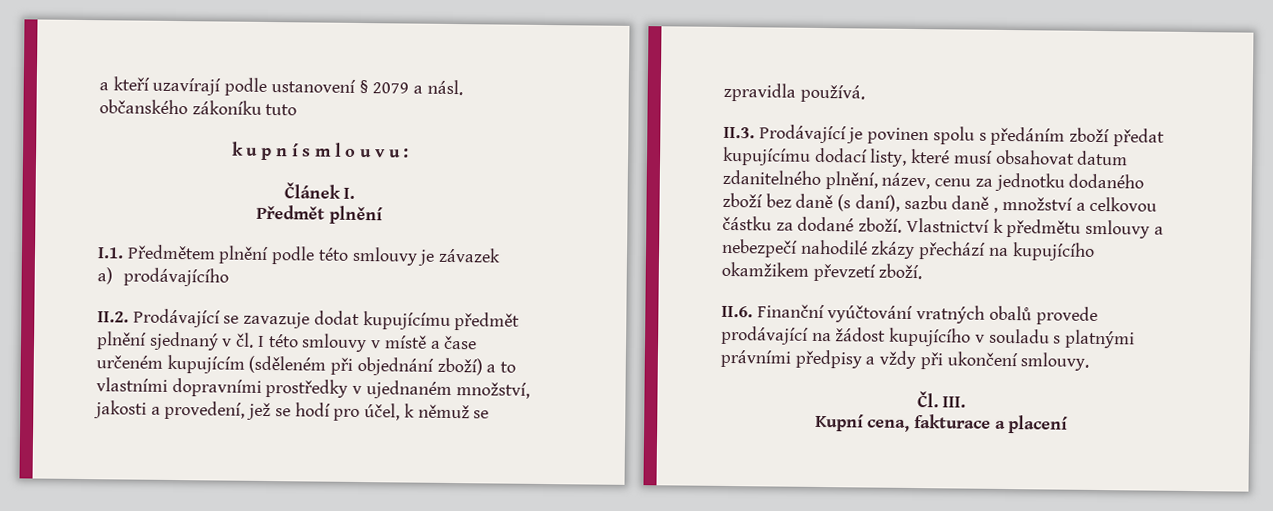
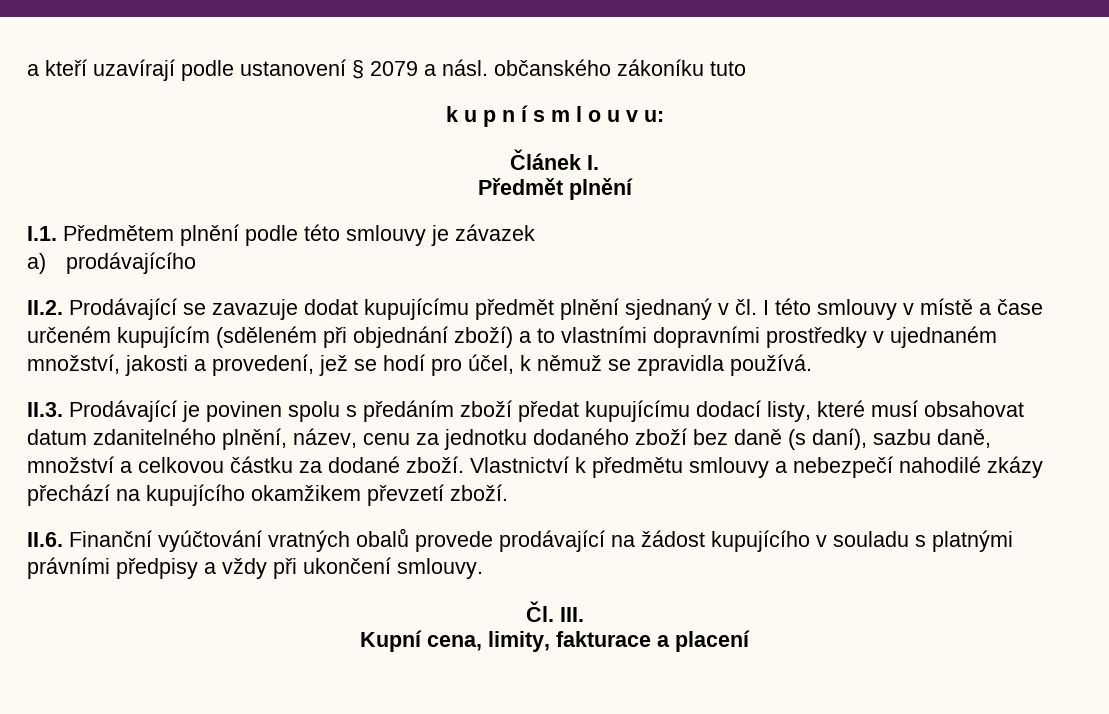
[388,147,410,158] u : -> [643,110,664,122] u:
[951,195,999,213] daně , -> [937,429,991,448] daně,
(911, 425) none -> [488,631,550,652] limity,

